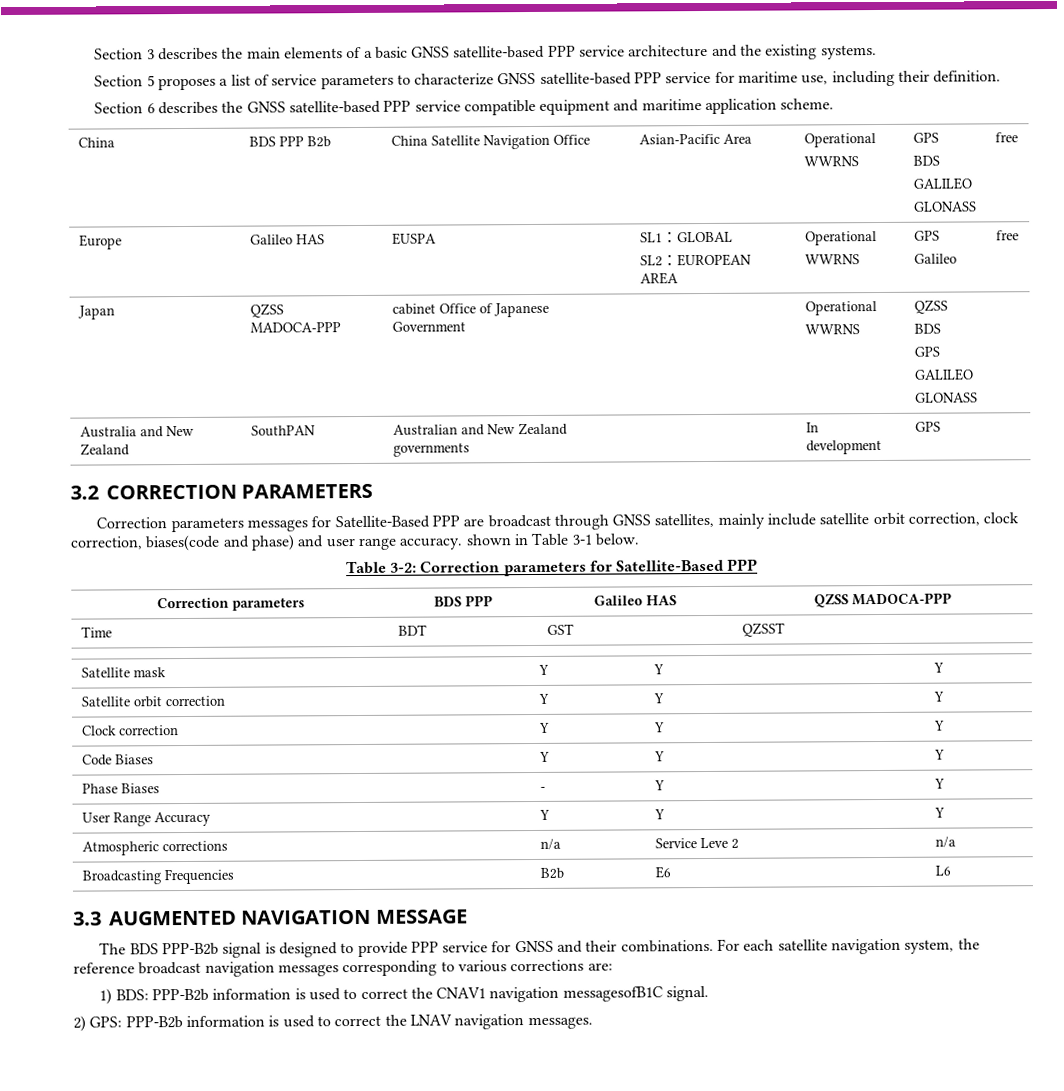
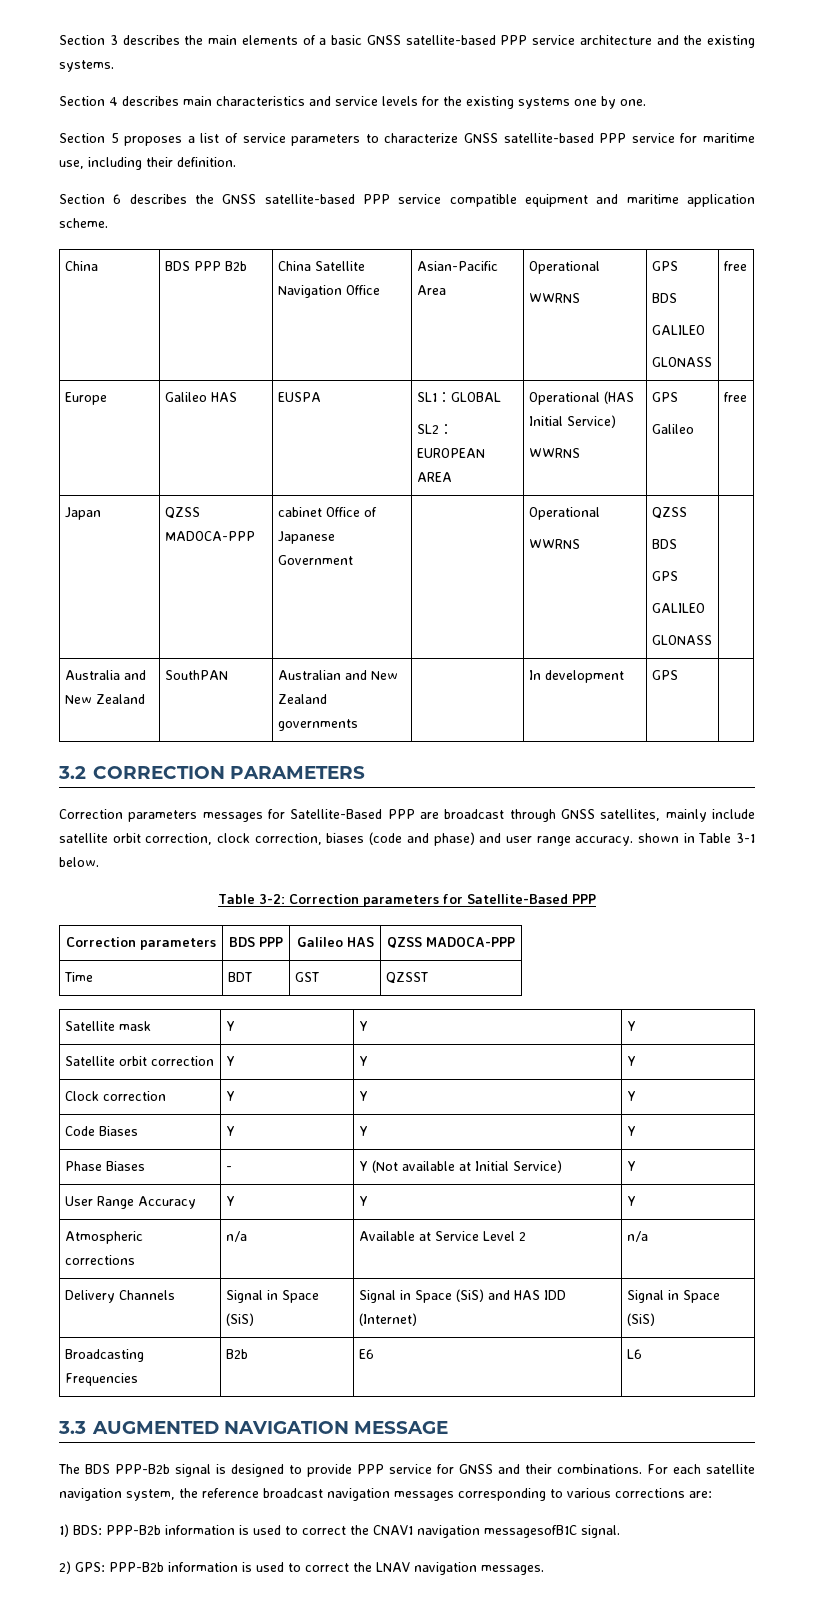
(877, 52) none -> [59,96,646,109] // Section 4 describes main characteristics and service levels for the existing systems one by one.
(877, 238) none -> [603,391,634,404] [528,415,616,428] (HAS Initial Service)
[145,534,221,552] biases(code -> [326,832,403,845] biases (code
(665, 785) none -> [371,1160,562,1173] (Not available at Initial Service)
[654,837,739,849] [934,836,956,848] Service Leve 2 | n/a -> [358,1231,526,1241] [626,1231,648,1242] [64,1290,175,1303] [225,1290,319,1303] [225,1313,254,1326] [358,1289,566,1303] [358,1313,417,1326] [626,1290,720,1303] [626,1313,655,1326] Available at Service Level 2 | n/a // Delivery Channels | Signal in Space (SiS) | Signal in Space (SiS) and HAS IDD (Internet) | Signal in Space (SiS)

